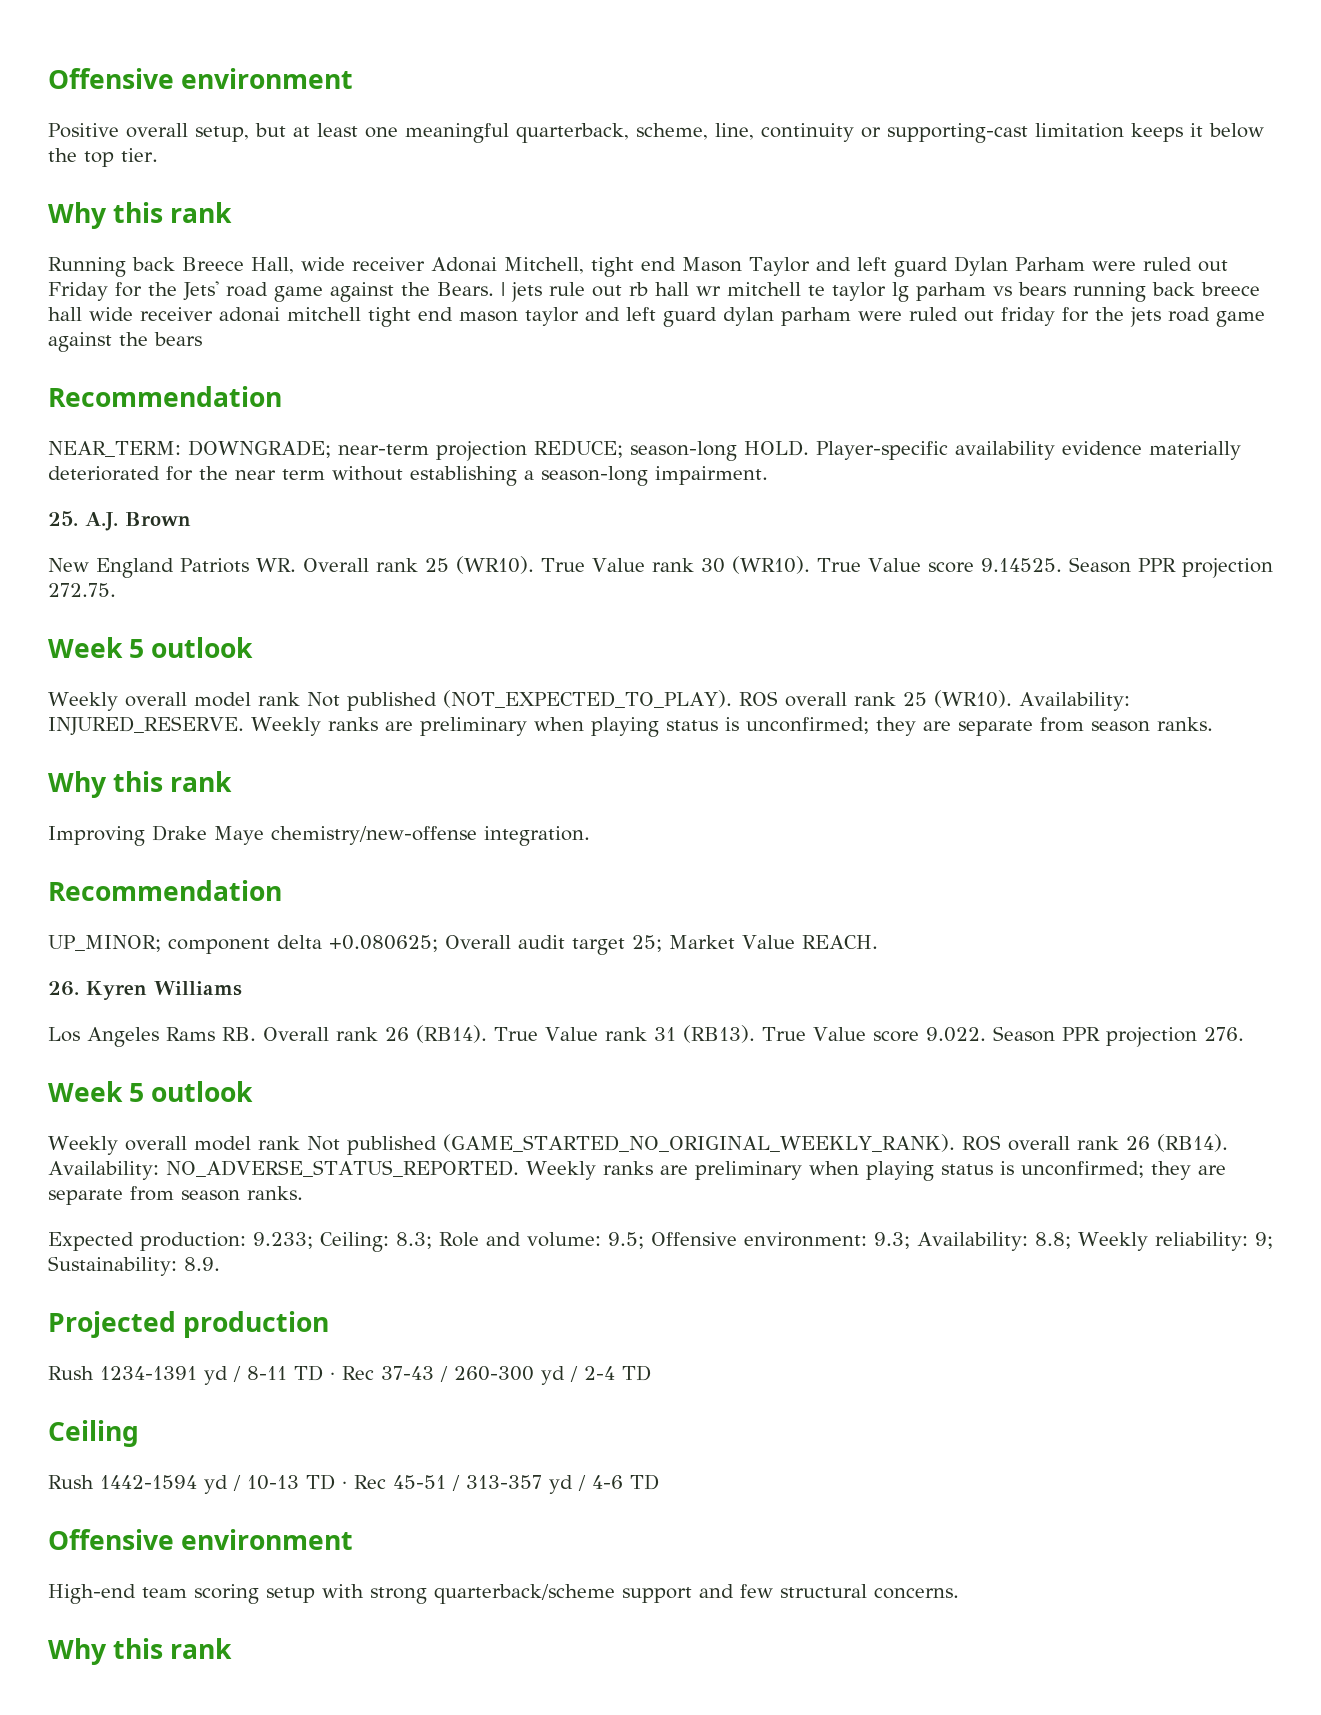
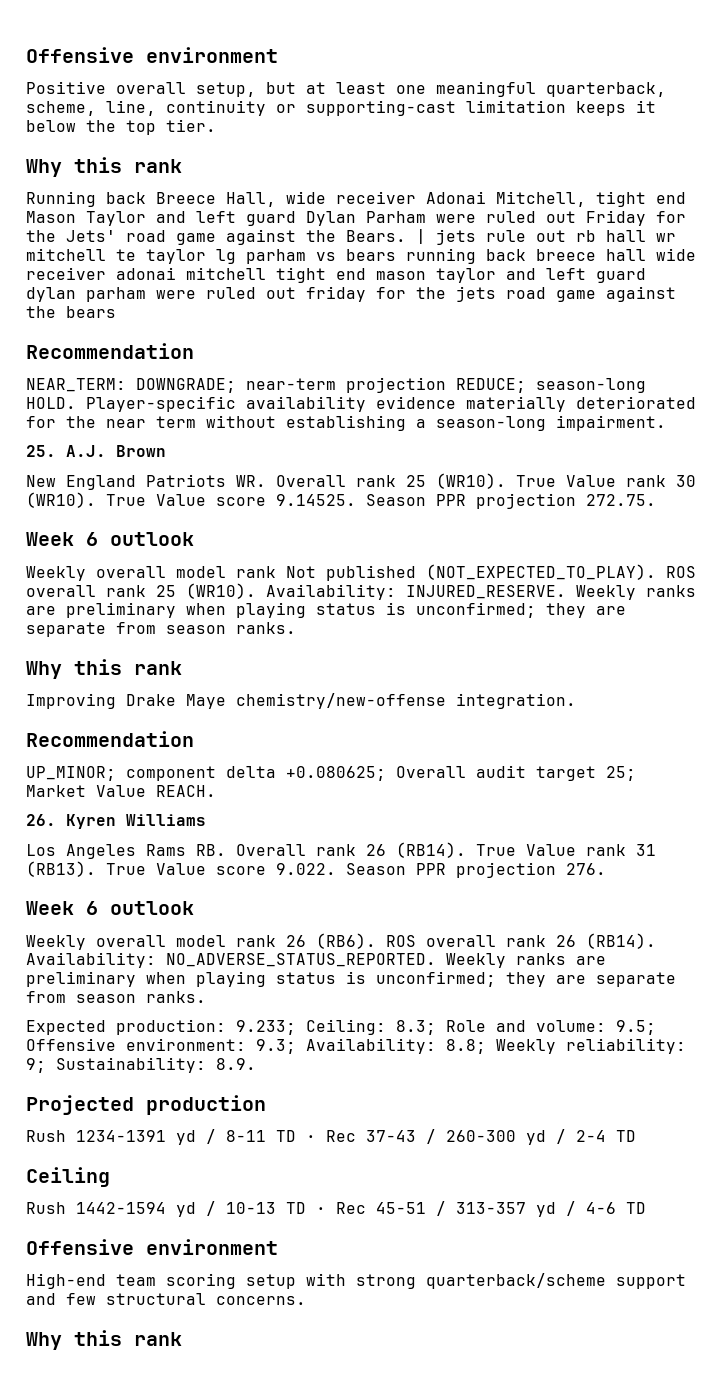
[129,639,145,658] 5 -> [86,532,98,546] 6
[129,1081,254,1102] [48,1134,955,1155] 5 outlook // Weekly overall model rank Not published (GAME_STARTED_NO_ORIGINAL_WEEKLY_RANK). -> [86,901,194,915] [26,933,376,950] 6 outlook // Weekly overall model rank 26 (RB6).

